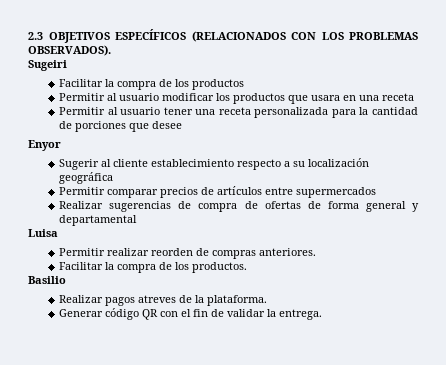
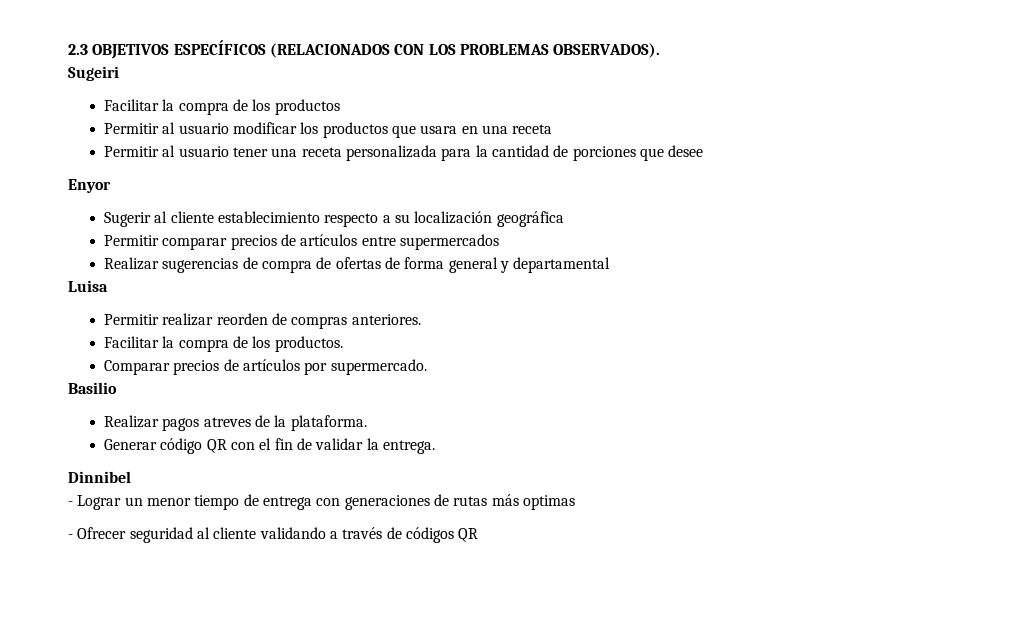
(248, 267) none -> [104,359,427,375] // Comparar precios de artículos por supermercado.
(323, 314) none -> [68,471,131,483] [68,494,575,510] [68,527,479,543] // Dinnibel // - Lograr un menor tiempo de entrega con generaciones de rutas más optimas // - Ofrecer seguridad al cliente validando a través de códigos QR

